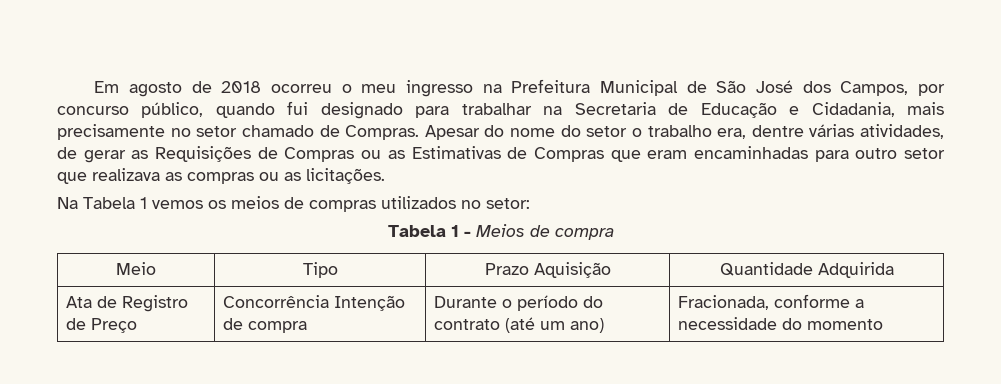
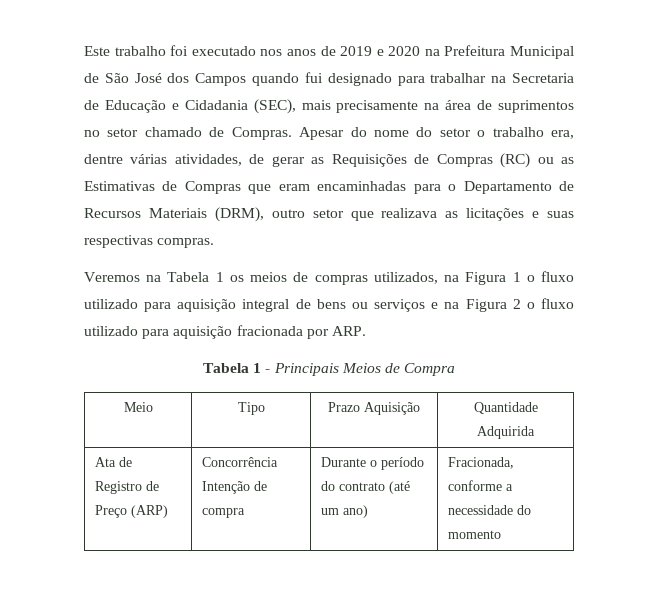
[94,80,474,97] Em agosto de 2018 ocorreu o meu ingresso -> [84,45,421,56] Este trabalho foi executado nos anos de 2019 e 2020
[840,81,945,96] [57,102,204,118] Campos, por concurso público, -> [195,73,247,86] Campos
[811,102,944,117] [57,124,165,140] Cidadania, mais precisamente -> [184,99,574,114] Cidadania (SEC), mais precisamente na área de suprimentos
(355, 154) none -> [500,153,531,168] (RC)
(849, 156) none -> [448,181,574,194] [84,207,264,222] o Departamento de Recursos Materiais (DRM),
[187,168,385,184] [57,197,203,209] compras ou as licitações. // Na Tabela 1 vemos -> [466,208,574,221] [84,235,215,248] [84,272,224,282] licitações e suas respectivas compras. // Veremos na Tabela 1
[381,196,530,209] utilizados no setor: -> [373,271,574,285] [84,298,574,312] [84,325,366,339] utilizados, na Figura 1 o fluxo utilizado para aquisição integral de bens ou serviços e na Figura 2 o fluxo utilizado para aquisição fracionada por ARP.
(471, 234) none -> [273,363,339,376] Principais
[554,228,614,240] compra -> [404,363,456,376] Compra
(138, 325) none -> [131,505,169,518] (ARP)

